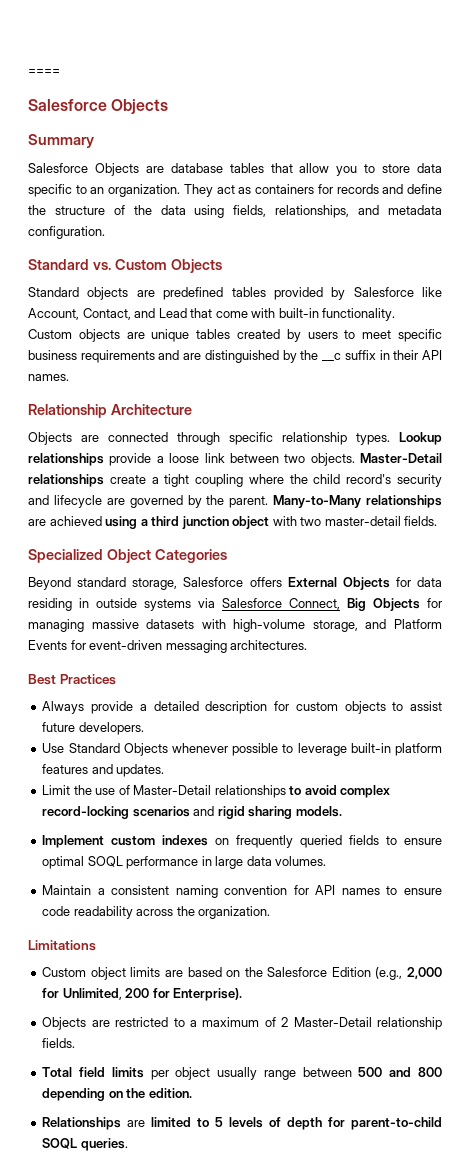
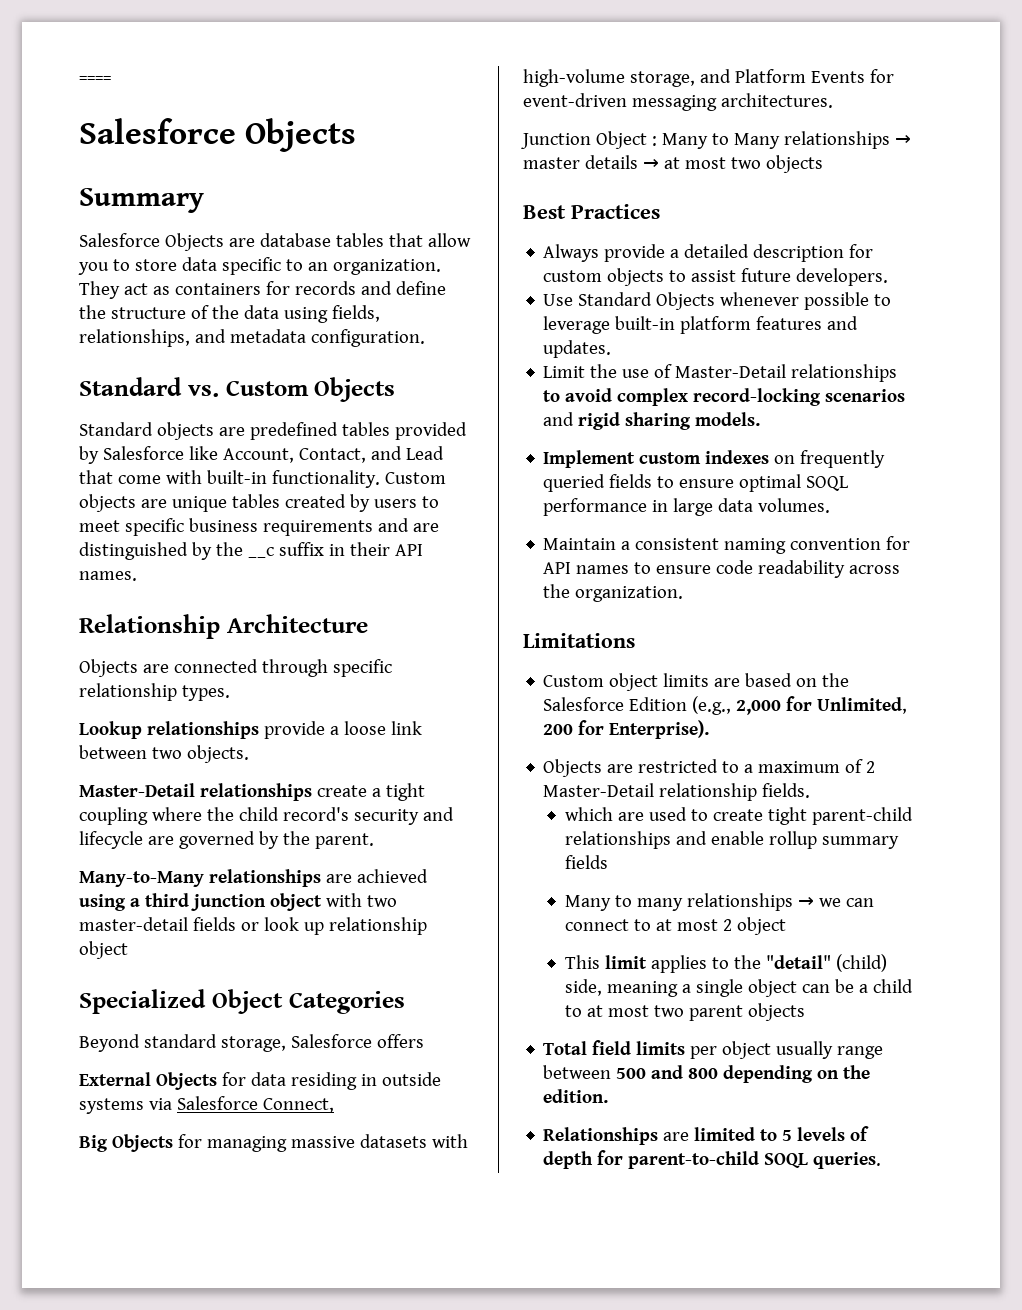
(390, 439) none -> (230, 693) //
(355, 459) none -> (249, 754) //
(269, 502) none -> (374, 841) //
[404,516,438,526] fields. -> [192,917,427,935] [79,941,128,959] fields or look up relationship object
(282, 582) none -> (424, 1041) //
(340, 604) none -> (334, 1105) //
(308, 645) none -> [521,131,911,149] [523,155,823,173] // Junction Object : Many to Many relationships → master details → at most two objects
(76, 1043) none -> [564,807,913,825] [564,831,899,849] [564,855,608,869] [564,893,874,911] [564,917,786,935] [564,954,887,973] [564,979,913,997] [564,1003,805,1021] // which are used to create tight parent-child relationships and enable rollup summary fields // Many to many relationships → we can connect to at most 2 object // This limit applies to the "detail" (child) side, meaning a single object can be a child to at most two parent objects

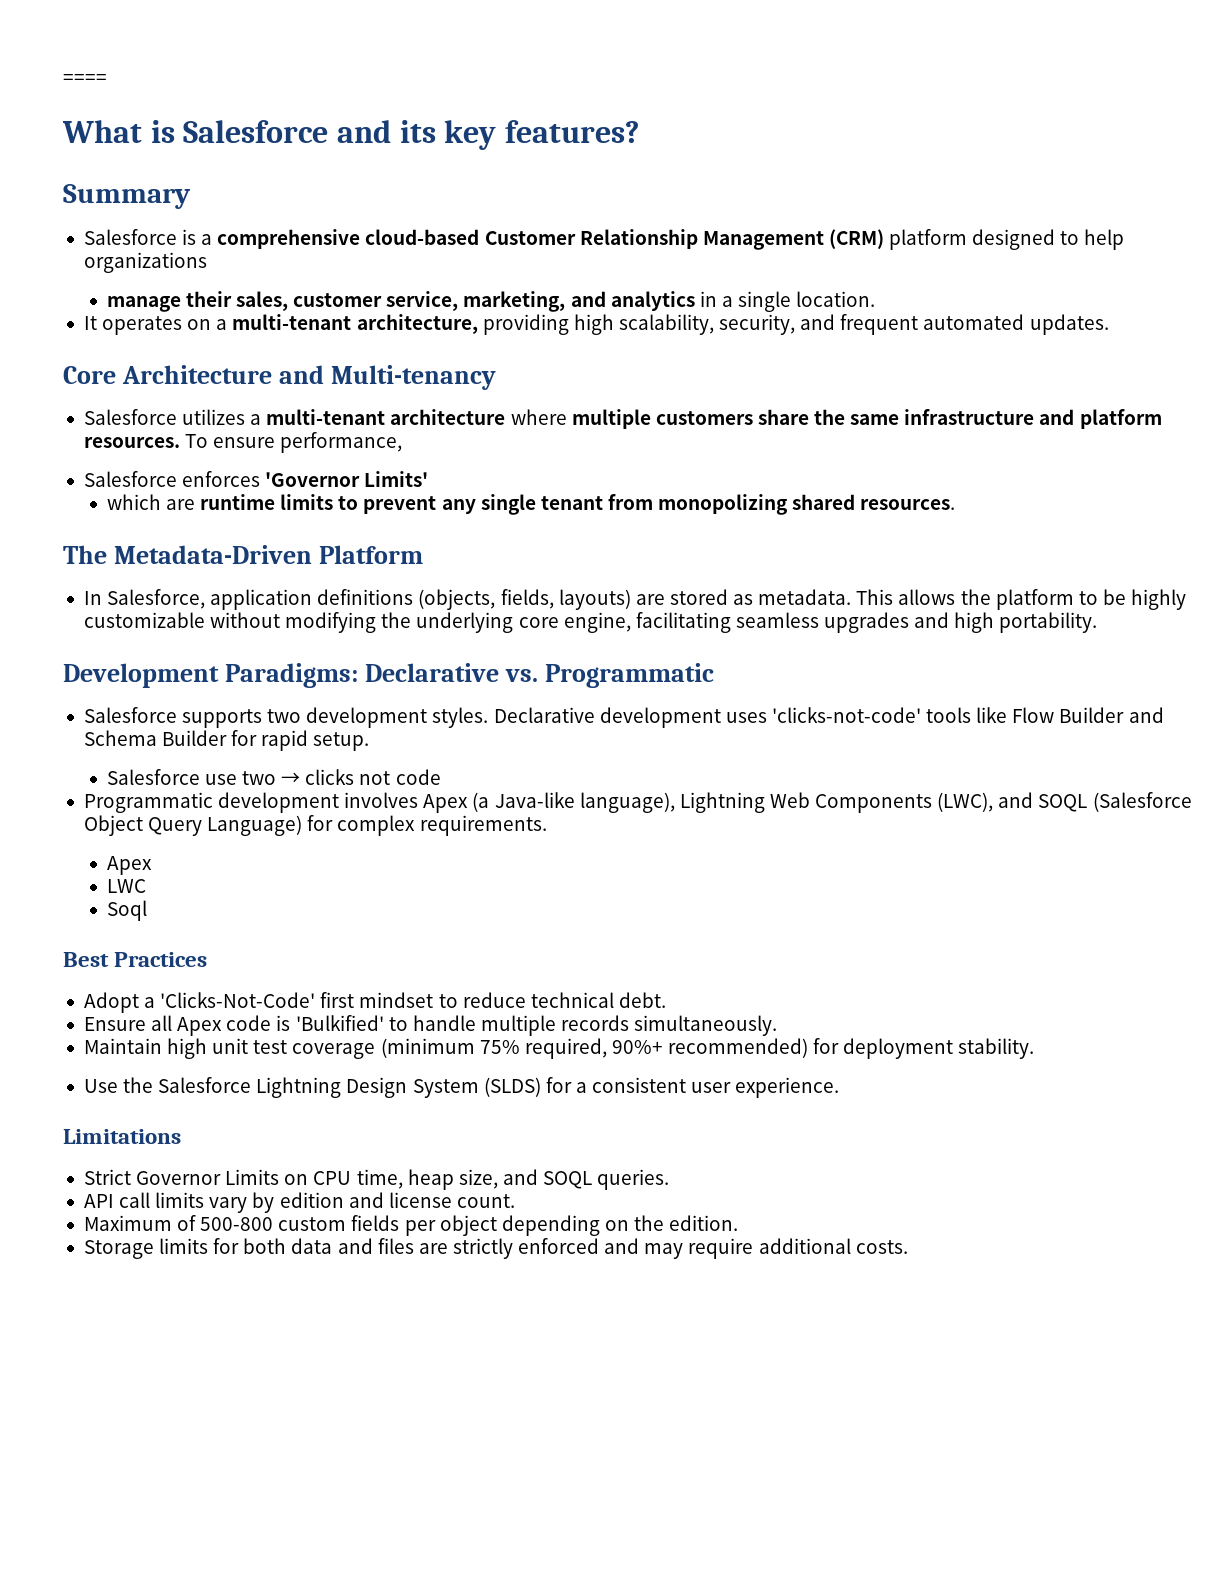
[79,118,357,152] [79,188,204,213] [79,233,471,251] [78,257,441,275] [79,281,446,299] [79,305,380,323] [79,329,425,347] [79,377,396,402] [79,422,467,440] [79,446,444,464] [79,470,446,488] [79,494,439,512] [79,518,439,536] [79,542,423,560] [79,571,137,581] [79,614,368,639] [79,659,392,677] [79,683,230,701] [79,721,422,739] [79,745,249,763] [79,783,425,801] [79,807,454,825] [79,831,374,849] [79,869,428,887] [79,893,397,911] [79,917,427,935] [79,941,128,959] [79,989,405,1014] [79,1034,424,1052] [79,1072,441,1090] [79,1096,334,1114] [79,1134,468,1152] [523,69,894,87] [523,93,833,111] [521,131,911,149] [523,155,823,173] [523,204,660,219] [543,244,874,262] [543,268,889,286] [543,292,892,310] [543,316,859,334] [543,340,612,358] [543,364,898,382] [543,388,906,406] [543,412,761,430] [543,450,886,468] [543,474,849,492] [543,498,831,516] [543,536,911,554] [543,560,901,578] [543,584,684,602] [523,633,635,648] [543,673,850,691] [543,696,908,715] [543,720,710,739] [543,759,876,777] [543,783,811,801] [564,807,913,825] [564,831,899,849] [564,855,608,869] [564,893,874,911] [564,917,786,935] [564,954,887,973] [564,979,913,997] [564,1003,805,1021] [543,1040,884,1059] [543,1065,871,1083] [543,1089,609,1103] [543,1126,870,1145] [543,1150,882,1169] Salesforce Objects // Summary // Salesforce Objects are database tables that allow you to store data specific to an organization. They act as containers for records and define the structure of the data using fields, relationships, and metadata configuration. // Standard vs. Custom Objects // Standard objects are predefined tables provided by Salesforce like Account, Contact, and Lead that come with built-in functionality. Custom objects are unique tables created by users to meet specific business requirements and are distinguished by the __c suffix in their API names. // Relationship Architecture // Objects are connected through specific relationship types. // Lookup relationships provide a loose link between two objects. // Master-Detail relationships create a tight coupling where the child record's security and lifecycle are governed by the parent. // Many-to-Many relationships are achieved using a third junction object with two master-detail fields or look up relationship object // Specialized Object Categories // Beyond standard storage, Salesforce offers // External Objects for data residing in outside systems via Salesforce Connect, // Big Objects for managing massive datasets with high-volume storage, and Platform Events for event-driven messaging architectures. // Junction Object : Many to Many relationships → master details → at most two objects // Best Practices // Always provide a detailed description for custom objects to assist future developers. // Use Standard Objects whenever possible to leverage built-in platform features and updates. // Limit the use of Master-Detail relationships to avoid complex record-locking scenarios and rigid sharing models. // Implement custom indexes on frequently queried fields to ensure optimal SOQL performance in large data volumes. // Maintain a consistent naming convention for API names to ensure code readability across the organization. // Limitations // Custom object limits are based on the Salesforce Edition (e.g., 2,000 for Unlimited, 200 for Enterprise). // Objects are restricted to a maximum of 2 Master-Detail relationship fields. // which are used to create tight parent-child relationships and enable rollup summary fields // Many to many relationships → we can connect to at most 2 object // This limit applies to the "detail" (child) side, meaning a single object can be a child to at most two parent objects // Total field limits per object usually range between 500 and 800 depending on the edition. // Relationships are limited to 5 levels of depth for parent-to-child SOQL queries. -> [62,120,639,150] [63,184,191,209] [83,229,1125,250] [83,252,207,273] [106,291,876,312] [83,314,1109,335] [63,365,496,390] [83,409,1162,429] [83,432,403,453] [83,471,429,487] [106,494,956,515] [63,545,423,564] [83,589,1187,610] [83,612,1098,633] [63,663,714,688] [83,707,1164,728] [83,730,370,751] [106,769,441,785] [83,792,1192,813] [83,815,547,836] [106,856,152,875] [106,879,146,893] [106,900,147,921] [63,952,208,967] [83,992,666,1013] [83,1015,778,1036] [83,1038,1035,1059] [83,1077,840,1098] [63,1129,181,1144] [83,1169,670,1190] [83,1192,515,1213] [83,1215,739,1236] [83,1238,908,1259] What is Salesforce and its key features? // Summary // Salesforce is a comprehensive cloud-based Customer Relationship Management (CRM) platform designed to help organizations // manage their sales, customer service, marketing, and analytics in a single location. // It operates on a multi-tenant architecture, providing high scalability, security, and frequent automated updates. // Core Architecture and Multi-tenancy // Salesforce utilizes a multi-tenant architecture where multiple customers share the same infrastructure and platform resources. To ensure performance, // Salesforce enforces 'Governor Limits' // which are runtime limits to prevent any single tenant from monopolizing shared resources. // The Metadata-Driven Platform // In Salesforce, application definitions (objects, fields, layouts) are stored as metadata. This allows the platform to be highly customizable without modifying the underlying core engine, facilitating seamless upgrades and high portability. // Development Paradigms: Declarative vs. Programmatic // Salesforce supports two development styles. Declarative development uses 'clicks-not-code' tools like Flow Builder and Schema Builder for rapid setup. // Salesforce use two → clicks not code // Programmatic development involves Apex (a Java-like language), Lightning Web Components (LWC), and SOQL (Salesforce Object Query Language) for complex requirements. // Apex // LWC // Soql // Best Practices // Adopt a 'Clicks-Not-Code' first mindset to reduce technical debt. // Ensure all Apex code is 'Bulkified' to handle multiple records simultaneously. // Maintain high unit test coverage (minimum 75% required, 90%+ recommended) for deployment stability. // Use the Salesforce Lightning Design System (SLDS) for a consistent user experience. // Limitations // Strict Governor Limits on CPU time, heap size, and SOQL queries. // API call limits vary by edition and license count. // Maximum of 500-800 custom fields per object depending on the edition. // Storage limits for both data and files are strictly enforced and may require additional costs.

